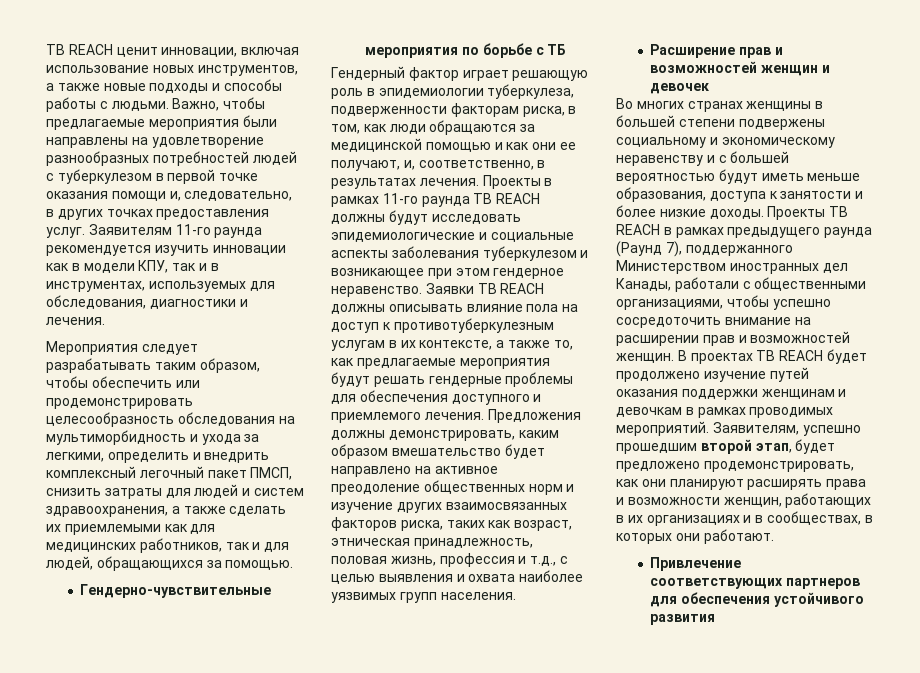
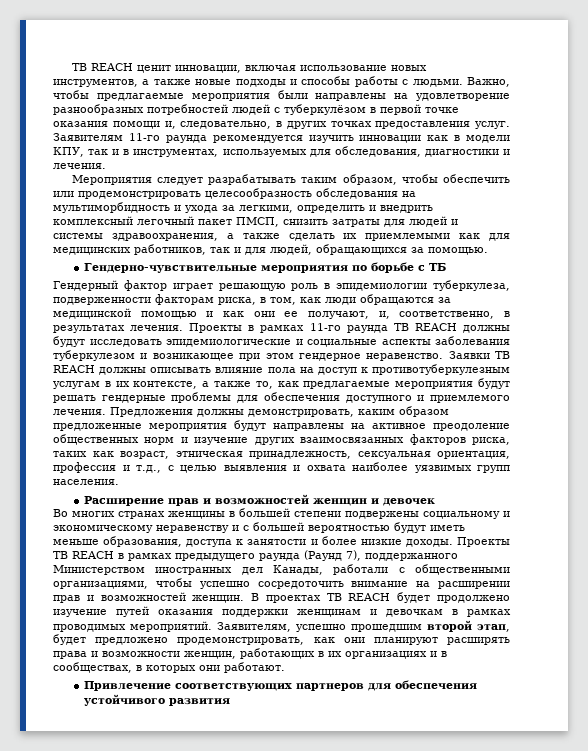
[57,169,152,184] туберкулезом -> [284,104,366,115] туберкулёзом
[253,488,304,496] систем -> [53,233,103,239] системы
[391,444,545,459] [331,466,411,477] вмешательство будет направлено -> [53,420,344,431] предложенные мероприятия будут направлены
[331,556,436,566] половая жизнь, -> [357,451,510,459] сексуальная ориентация,

